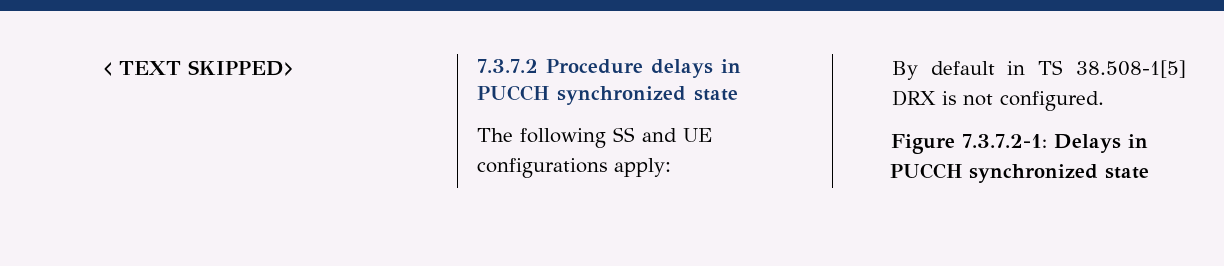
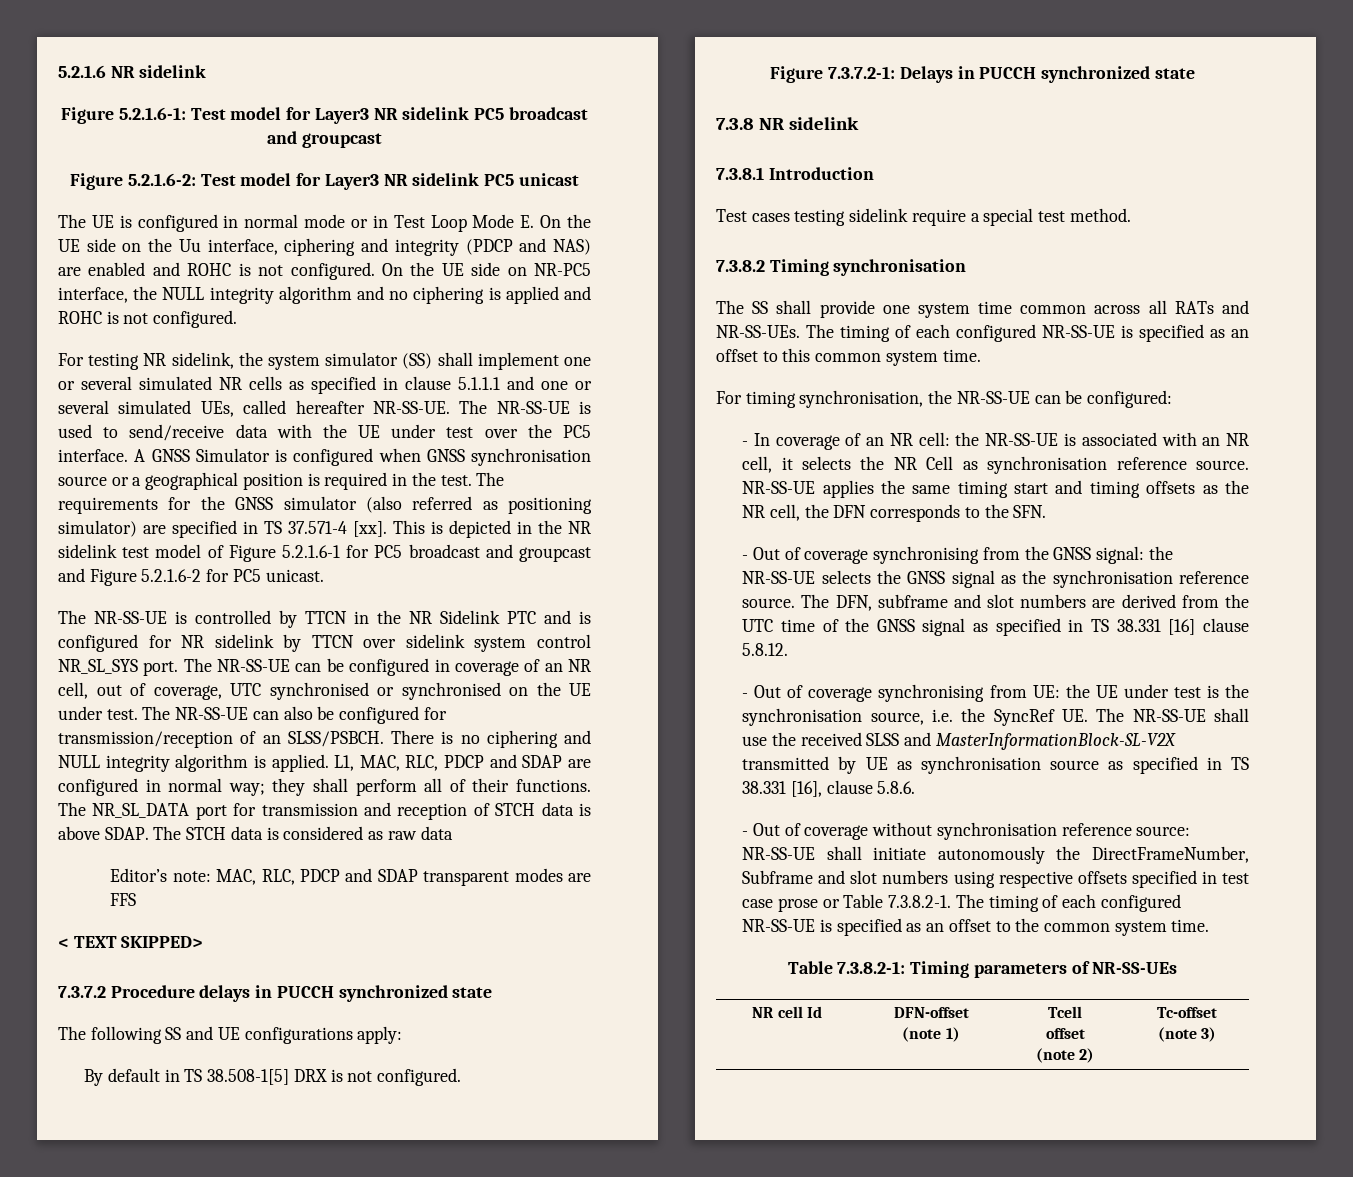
(102, 69) none -> [58,65,207,78] [61,107,588,124] [267,131,382,148] [70,173,579,190] [58,214,591,232] [58,238,591,256] [58,262,592,280] [58,286,591,304] [58,310,238,328] [58,352,591,370] [58,376,592,394] [58,400,591,417] [58,424,591,441] [58,448,591,466] [58,472,505,490] [58,496,592,514] [58,520,591,538] [58,544,591,562] [58,568,324,586] [58,610,591,628] [58,634,591,652] [58,658,592,676] [58,682,591,700] [58,706,447,724] [58,730,591,748] [58,754,591,772] [58,778,592,796] [58,802,591,820] [58,826,453,840] [110,868,591,886] [110,893,137,906] 5.2.1.6 NR sidelink // Figure 5.2.1.6-1: Test model for Layer3 NR sidelink PC5 broadcast and groupcast // Figure 5.2.1.6-2: Test model for Layer3 NR sidelink PC5 unicast // The UE is configured in normal mode or in Test Loop Mode E. On the UE side on the Uu interface, ciphering and integrity (PDCP and NAS) are enabled and ROHC is not configured. On the UE side on NR-PC5 interface, the NULL integrity algorithm and no ciphering is applied and ROHC is not configured. // For testing NR sidelink, the system simulator (SS) shall implement one or several simulated NR cells as specified in clause 5.1.1.1 and one or several simulated UEs, called hereafter NR-SS-UE. The NR-SS-UE is used to send/receive data with the UE under test over the PC5 interface. A GNSS Simulator is configured when GNSS synchronisation source or a geographical position is required in the test. The requirements for the GNSS simulator (also referred as positioning simulator) are specified in TS 37.571-4 [xx]. This is depicted in the NR sidelink test model of Figure 5.2.1.6-1 for PC5 broadcast and groupcast and Figure 5.2.1.6-2 for PC5 unicast. // The NR-SS-UE is controlled by TTCN in the NR Sidelink PTC and is configured for NR sidelink by TTCN over sidelink system control NR_SL_SYS port. The NR-SS-UE can be configured in coverage of an NR cell, out of coverage, UTC synchronised or synchronised on the UE under test. The NR-SS-UE can also be configured for transmission/reception of an SLSS/PSBCH. There is no ciphering and NULL integrity algorithm is applied. L1, MAC, RLC, PDCP and SDAP are configured in normal way; they shall perform all of their functions. The NR_SL_DATA port for transmission and reception of STCH data is above SDAP. The STCH data is considered as raw data // Editor’s note: MAC, RLC, PDCP and SDAP transparent modes are FFS //
(1149, 173) none -> [716,117,859,130] [716,167,874,180] [716,208,1131,226] [716,259,967,276] [716,300,1249,318] [716,324,1249,342] [716,348,981,366] [716,390,1173,408] [742,432,1249,450] [742,456,1249,474] [742,480,1249,498] [742,504,1047,522] [742,546,1173,564] [742,570,1249,588] [742,594,1249,611] [742,618,1249,636] [742,643,789,656] [742,684,1250,702] [742,708,1249,726] [742,732,1176,750] [742,756,1249,774] [742,780,916,797] [742,822,1191,840] [742,846,1249,864] [742,870,1249,888] [742,894,1181,912] [742,918,1210,936] [787,961,1178,978] [752,1006,822,1018] [893,1007,969,1018] [902,1027,960,1042] [1048,1006,1082,1018] [1045,1028,1085,1039] [1035,1048,1095,1063] [1157,1007,1217,1018] [1157,1027,1217,1042] // 7.3.8 NR sidelink // 7.3.8.1 Introduction // Test cases testing sidelink require a special test method. // 7.3.8.2 Timing synchronisation // The SS shall provide one system time common across all RATs and NR-SS-UEs. The timing of each configured NR-SS-UE is specified as an offset to this common system time. // For timing synchronisation, the NR-SS-UE can be configured: // - In coverage of an NR cell: the NR-SS-UE is associated with an NR cell, it selects the NR Cell as synchronisation reference source. NR-SS-UE applies the same timing start and timing offsets as the NR cell, the DFN corresponds to the SFN. // - Out of coverage synchronising from the GNSS signal: the NR-SS-UE selects the GNSS signal as the synchronisation reference source. The DFN, subframe and slot numbers are derived from the UTC time of the GNSS signal as specified in TS 38.331 [16] clause 5.8.12. // - Out of coverage synchronising from UE: the UE under test is the synchronisation source, i.e. the SyncRef UE. The NR-SS-UE shall use the received SLSS and MasterInformationBlock-SL-V2X transmitted by UE as synchronisation source as specified in TS 38.331 [16], clause 5.8.6. // - Out of coverage without synchronisation reference source: NR-SS-UE shall initiate autonomously the DirectFrameNumber, Subframe and slot numbers using respective offsets specified in test case prose or Table 7.3.8.2-1. The timing of each configured NR-SS-UE is specified as an offset to the common system time. // Table 7.3.8.2-1: Timing parameters of NR-SS-UEs // NR cell Id | DFN-offset // (note 1) | Tcell // offset // (note 2) | Tc-offset // (note 3)

